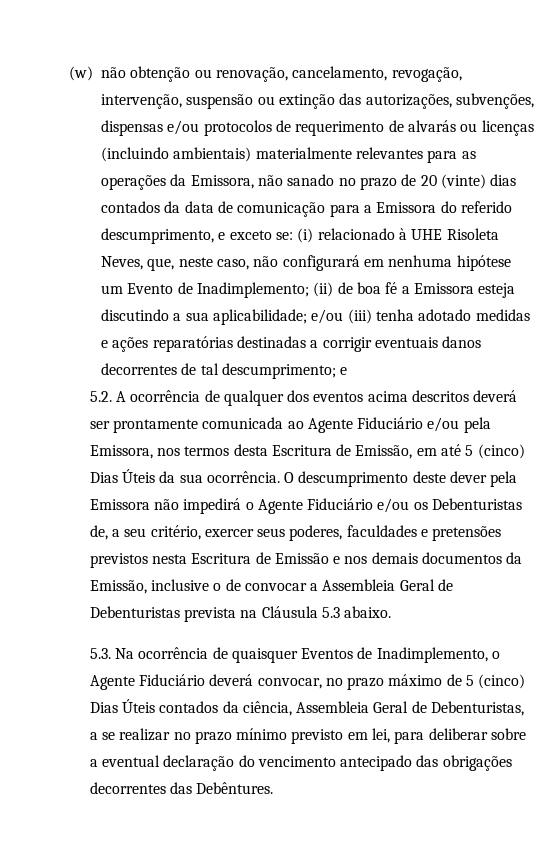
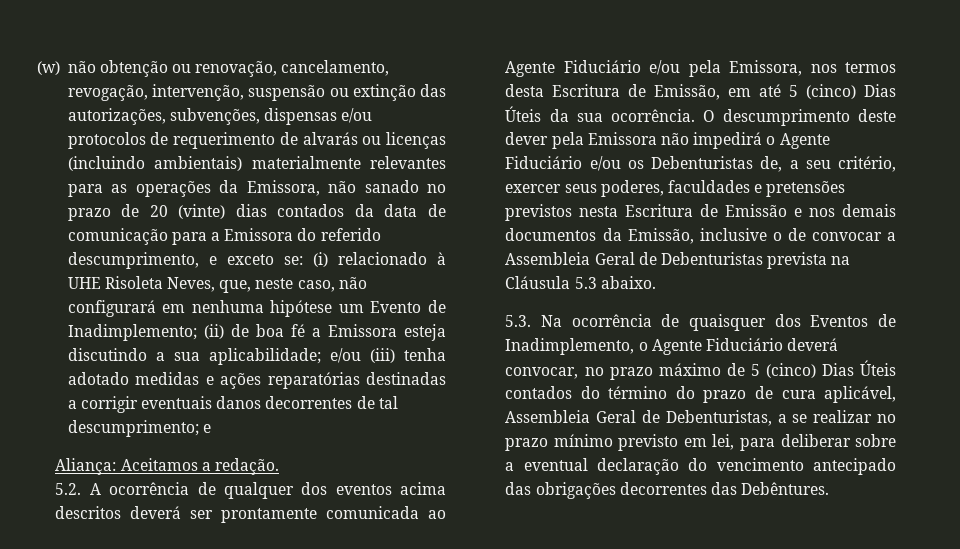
(348, 371) none -> [55,458,280,475] // Aliança: Aceitamos a redação.
(298, 655) none -> [774,314,801,327] dos
[222,701,292,716] da ciência, -> [580,386,896,403] do término do prazo de cura aplicável,

